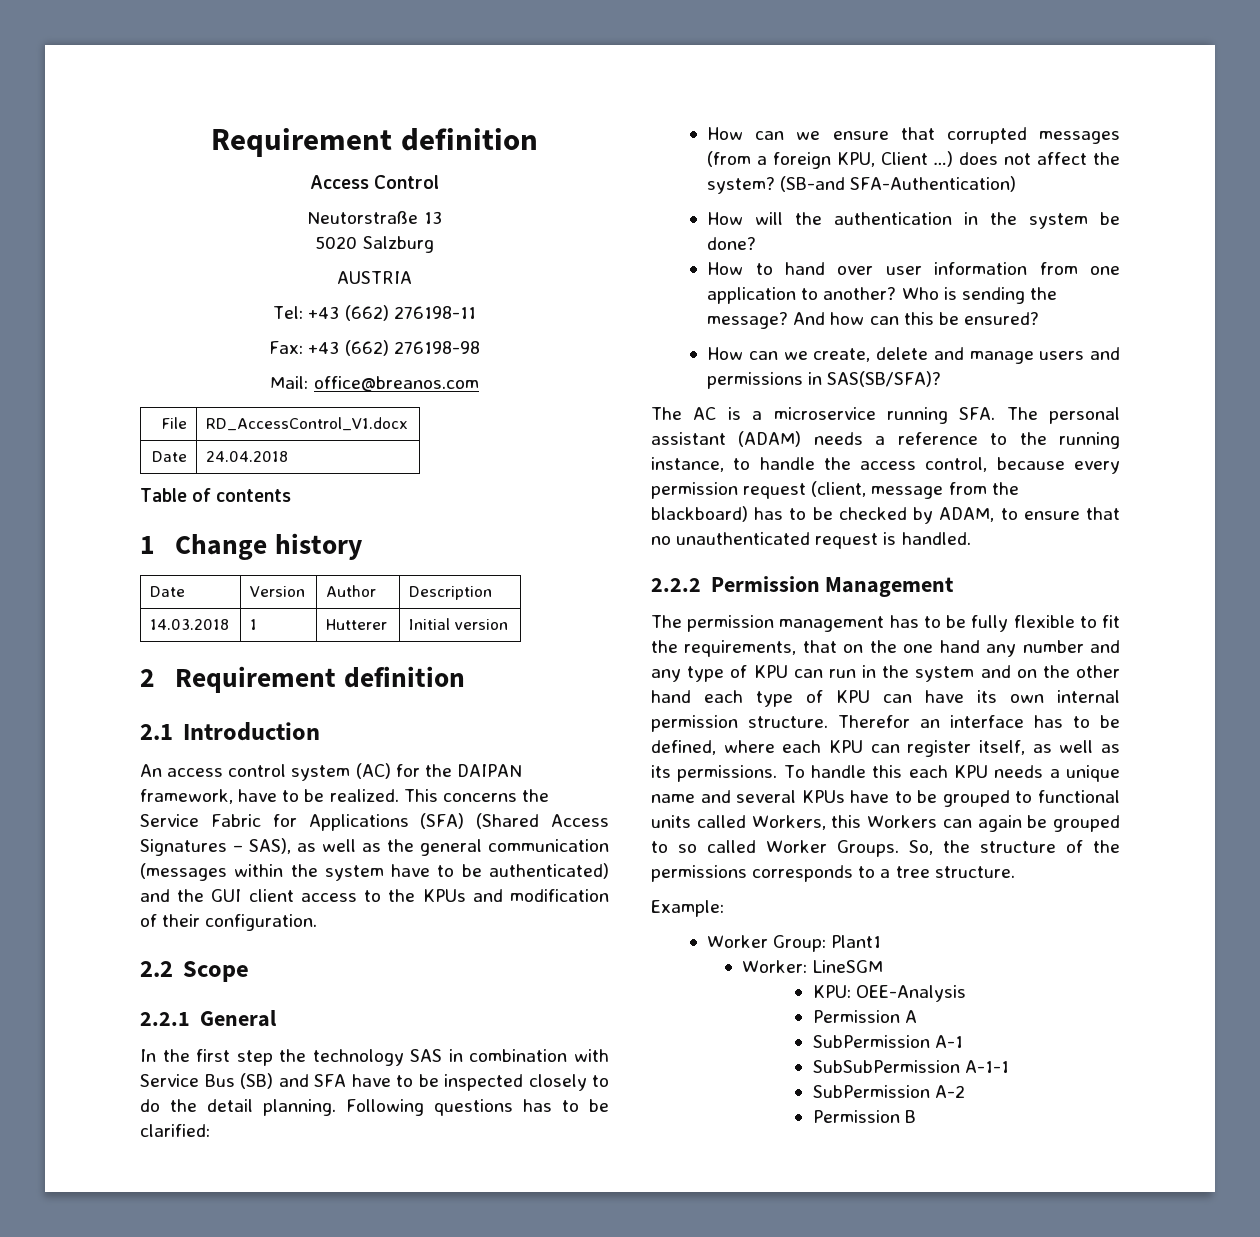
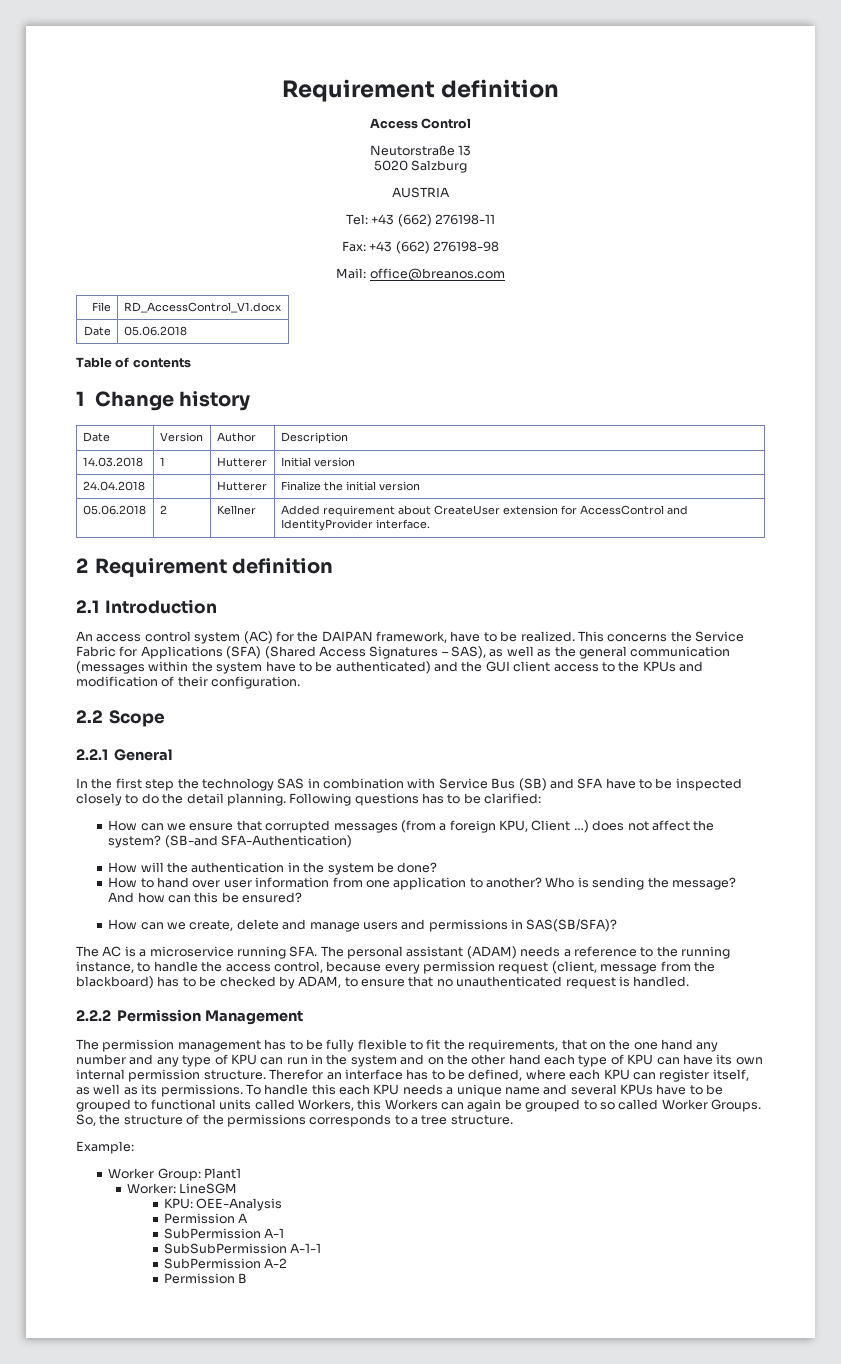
[206,451,289,462] 24.04.2018 -> [123,326,187,336] 05.06.2018
(509, 624) none -> [82,481,145,491] [216,481,267,491] [280,481,420,491] [82,505,146,515] [159,505,167,514] [216,505,256,515] [280,505,688,517] [280,519,430,531] // 24.04.2018 | | Hutterer | Finalize the initial version // 05.06.2018 | 2 | Kellner | Added requirement about CreateUser extension for AccessControl and IdentityProvider interface.

